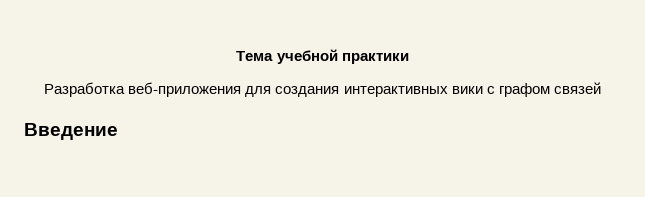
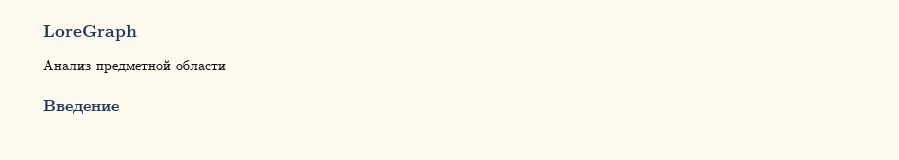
[236,49,409,64] [44,82,601,97] Тема учебной практики // Разработка веб-приложения для создания интерактивных вики с графом связей -> [43,25,137,41] [43,60,226,73] LoreGraph // Анализ предметной области

